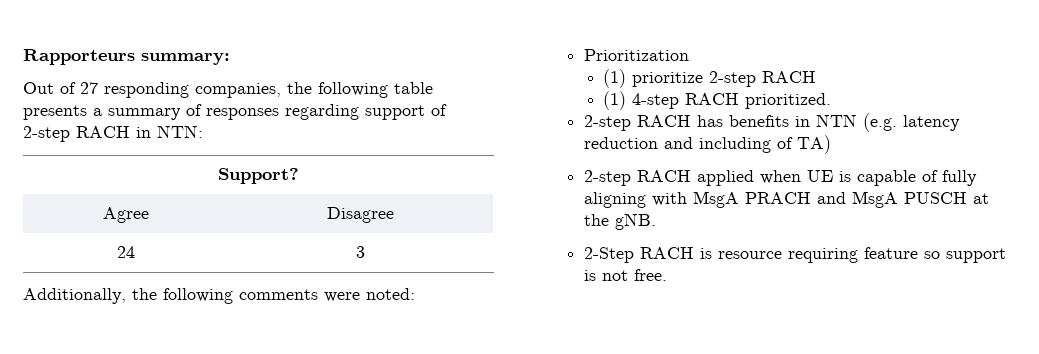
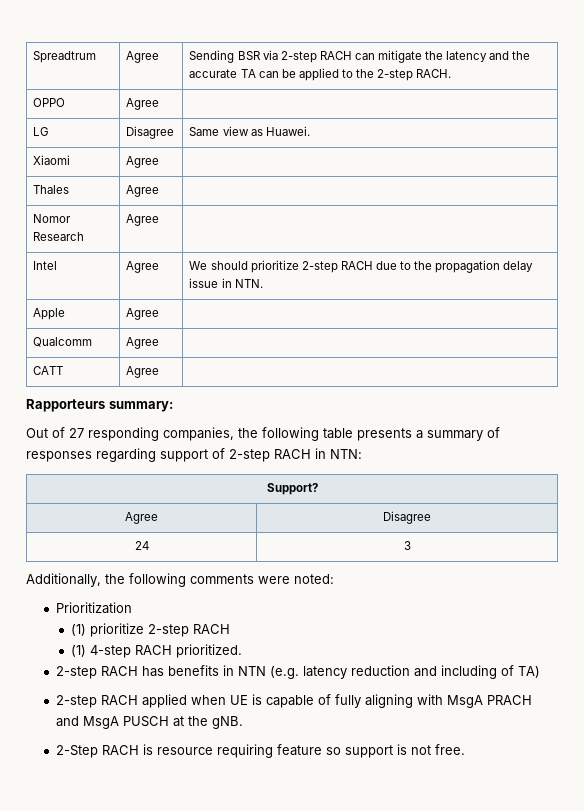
(23, 57) none -> [33,51,97,63] [126,51,160,63] [189,50,531,63] [189,68,452,81] [33,98,66,107] [126,98,160,110] [33,127,50,136] [126,126,175,139] [189,126,310,136] [33,155,71,165] [126,156,160,168] [33,185,70,194] [126,185,160,197] [33,214,72,223] [33,232,85,241] [126,214,160,226] [33,261,58,270] [126,261,160,273] [189,260,534,273] [189,278,263,288] [33,308,66,320] [126,308,160,320] [33,337,93,347] [126,337,160,349] [33,366,64,375] [126,366,160,378] Spreadtrum | Agree | Sending BSR via 2-step RACH can mitigate the latency and the accurate TA can be applied to the 2-step RACH. // OPPO | Agree | // LG | Disagree | Same view as Huawei. // Xiaomi | Agree | // Thales | Agree | // Nomor Research | Agree | // Intel | Agree | We should prioritize 2-step RACH due to the propagation delay issue in NTN. // Apple | Agree | // Qualcomm | Agree | // CATT | Agree | //

